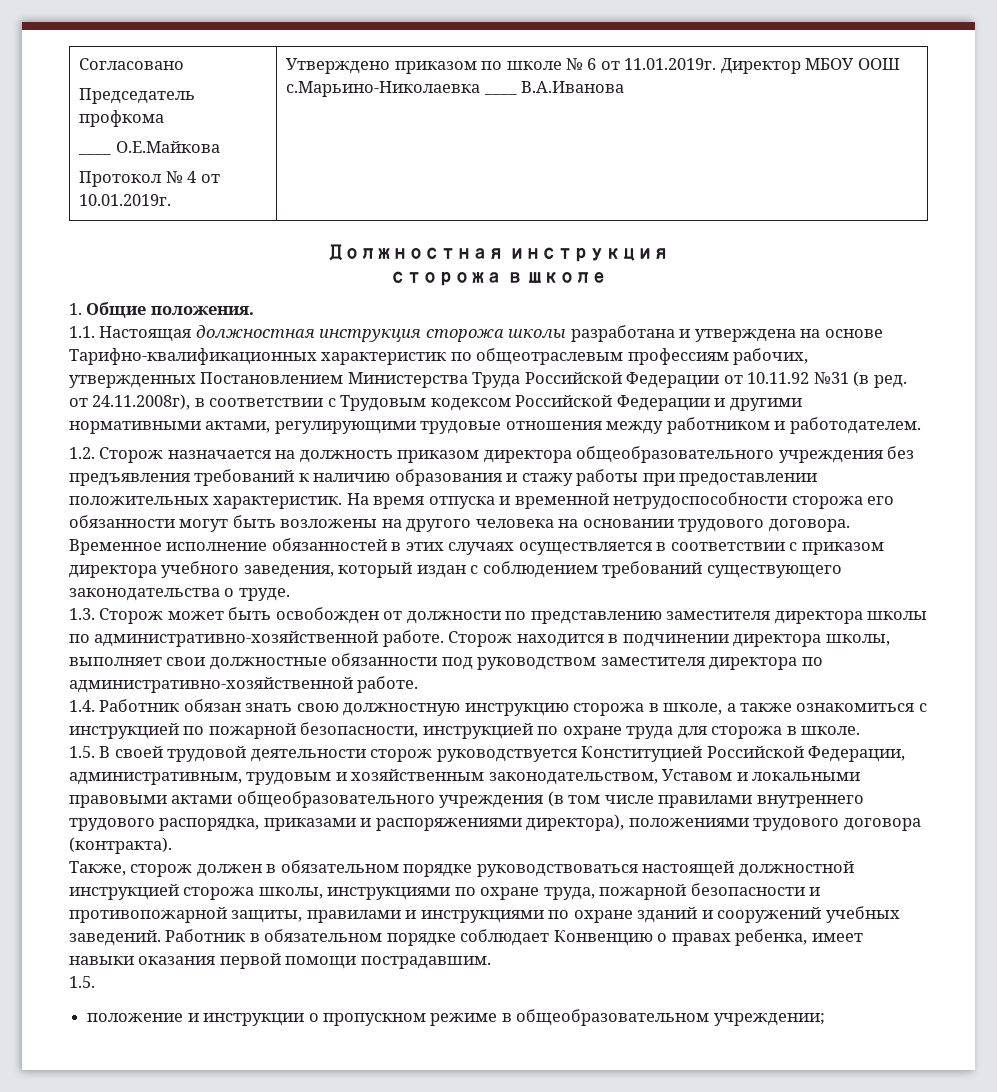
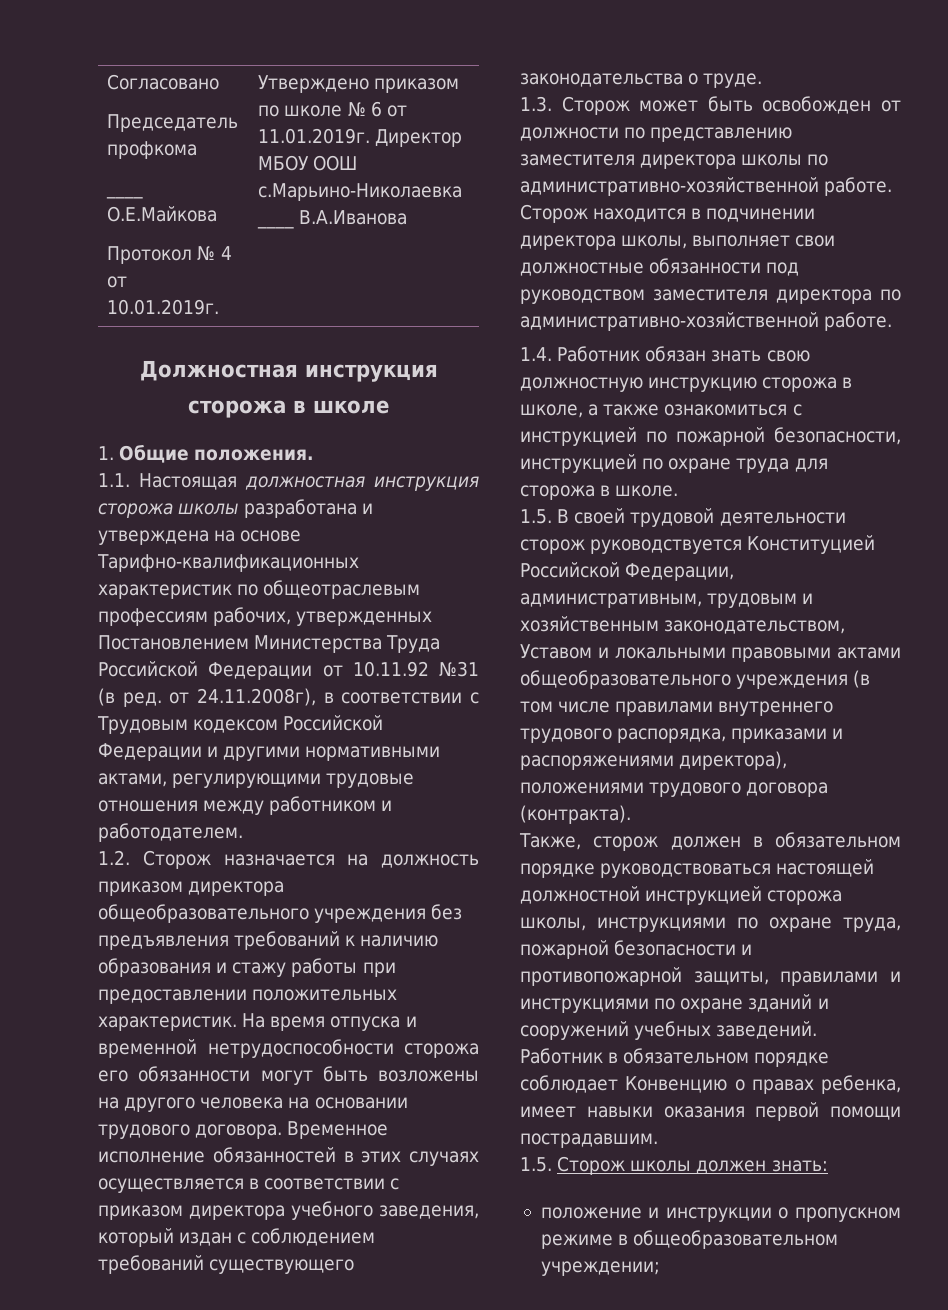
(95, 982) none -> [557,1156,828,1175] Сторож школы должен знать:

